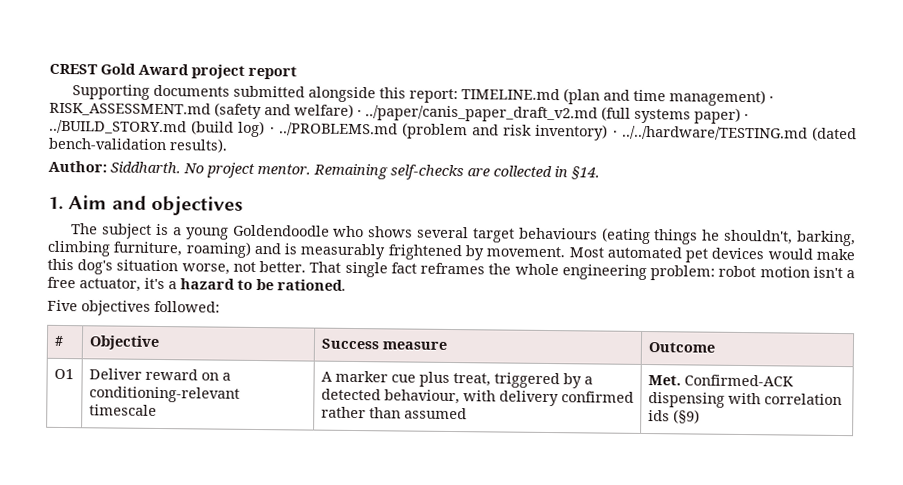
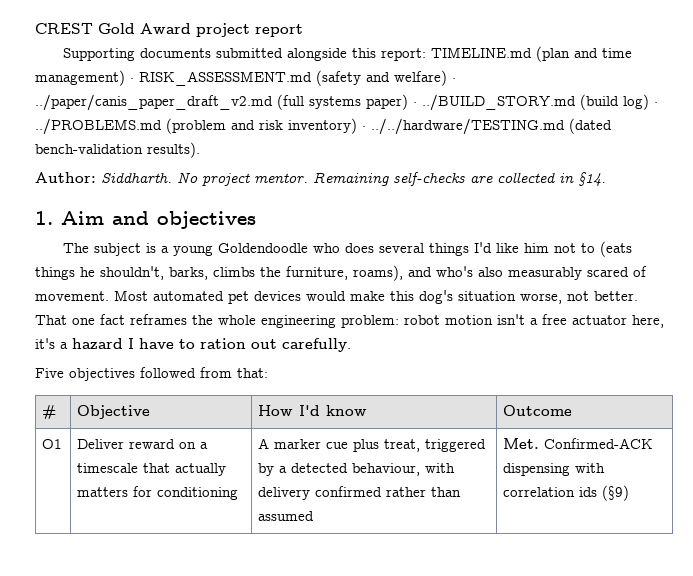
[368,226,856,247] [47,240,484,261] shows several target behaviours (eating things he shouldn't, barking, climbing furniture, roaming) and is measurably frightened by -> [344,241,632,257] [35,265,647,281] does several things I'd like him not to (eats things he shouldn't, barks, climbs the furniture, roams), and who's also measurably scared of
[344,261,388,278] single -> [72,318,95,325] one
[79,278,141,292] actuator, -> [572,315,664,328] actuator here,
[237,278,346,291] to be rationed. -> [128,338,351,352] I have to ration out carefully.
[154,300,220,313] followed: -> [140,367,268,378] followed from that:
[320,338,447,350] Success measure -> [258,405,368,416] How I'd know
[88,386,240,403] conditioning-relevant -> (209, 445) none
(157, 410) none -> [143,463,227,476] [77,486,239,500] that actually matters for conditioning

